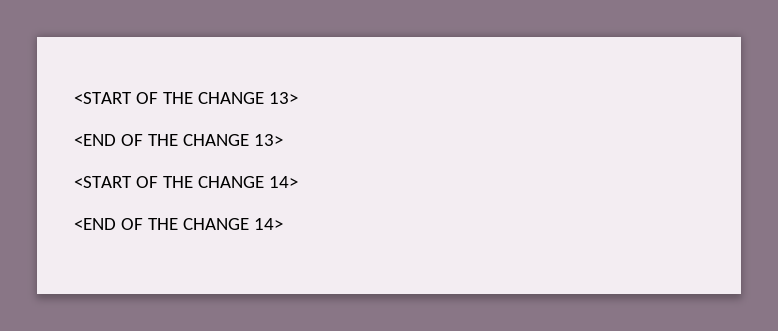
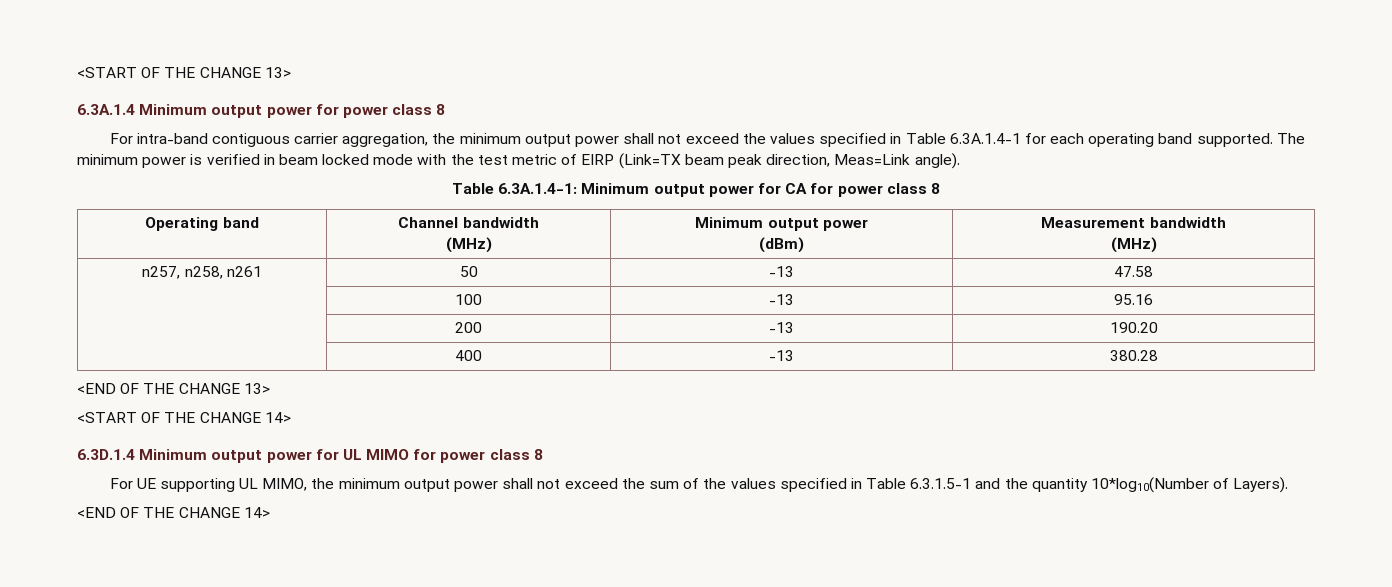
(298, 98) none -> [77,104,446,118] [109,133,1305,147] [77,153,960,169] [452,183,940,197] [145,217,259,231] [398,217,539,228] [445,237,492,253] [695,217,868,231] [759,237,804,253] [1041,217,1226,228] [1110,237,1157,253] [142,266,262,279] [459,266,478,277] [769,266,794,277] [1114,266,1153,277] [454,294,482,305] [769,294,794,305] [1114,294,1153,305] [454,322,482,333] [769,322,794,333] [1109,322,1158,333] [454,350,482,361] [769,350,794,361] [1109,350,1158,361] // 6.3A.1.4 Minimum output power for power class 8 // For intra-band contiguous carrier aggregation, the minimum output power shall not exceed the values specified in Table 6.3A.1.4-1 for each operating band supported. The minimum power is verified in beam locked mode with the test metric of EIRP (Link=TX beam peak direction, Meas=Link angle). // Table 6.3A.1.4-1: Minimum output power for CA for power class 8 // Operating band | Channel bandwidth // (MHz) | Minimum output power // (dBm) | Measurement bandwidth // (MHz) // n257, n258, n261 | 50 | -13 | 47.58 // | 100 | -13 | 95.16 // | 200 | -13 | 190.20 // | 400 | -13 | 380.28
(298, 182) none -> [77,449,543,463] [109,477,1289,493] // 6.3D.1.4 Minimum output power for UL MIMO for power class 8 // For UE supporting UL MIMO, the minimum output power shall not exceed the sum of the values specified in Table 6.3.1.5-1 and the quantity 10*log10(Number of Layers).

